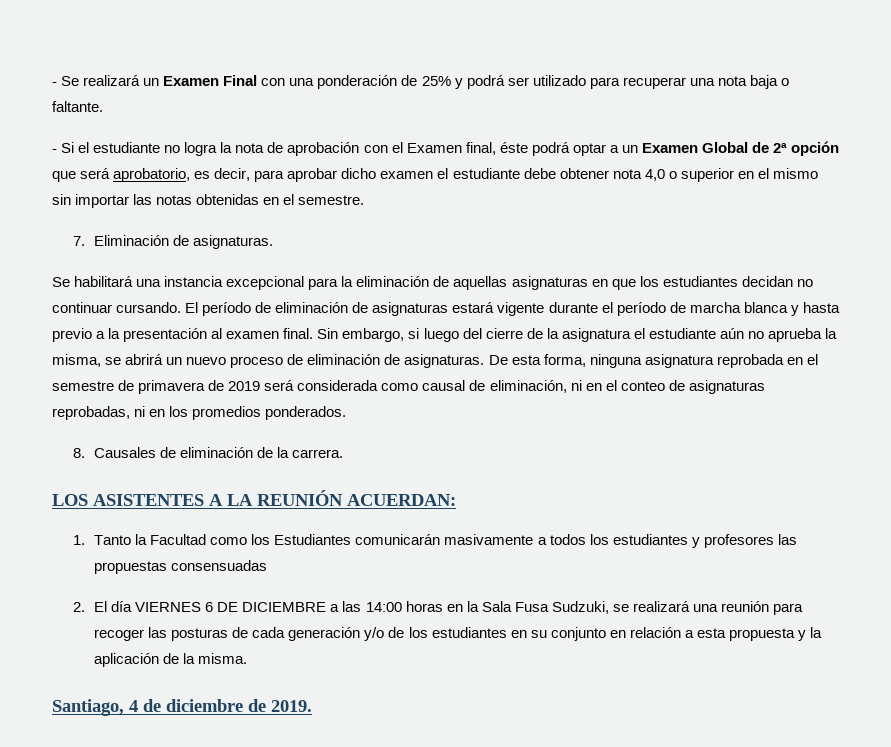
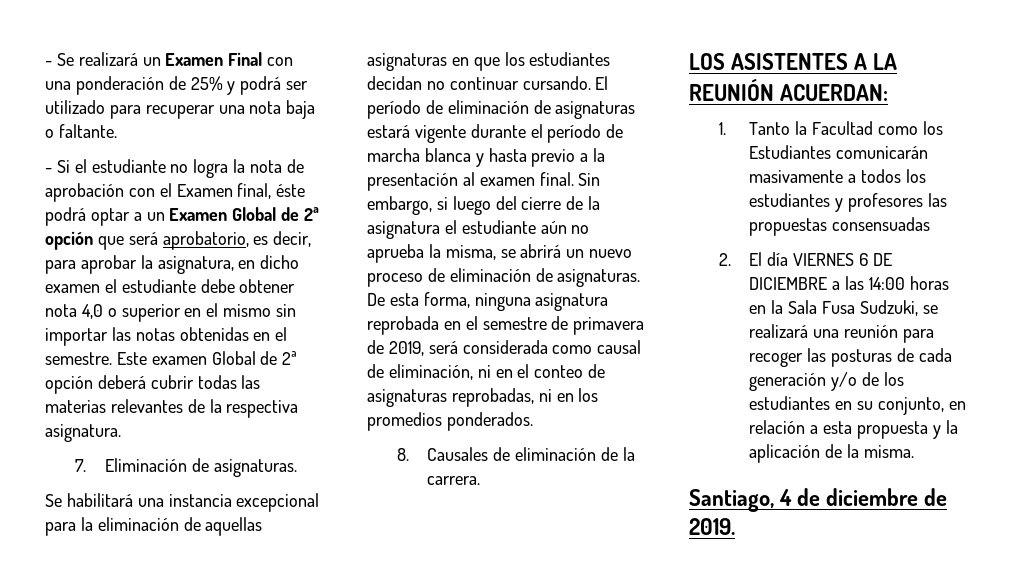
(338, 175) none -> [140,255,256,274] la asignatura, en
(365, 200) none -> [116,351,298,365] [45,375,261,394] [45,399,299,418] [45,424,121,442] Este examen Global de 2ª opción deberá cubrir todas las materias relevantes de la respectiva asignatura.
[228,381,261,391] 2019 -> [388,341,424,356] 2019,
[550,627,606,641] conjunto -> [877,397,944,415] conjunto,

